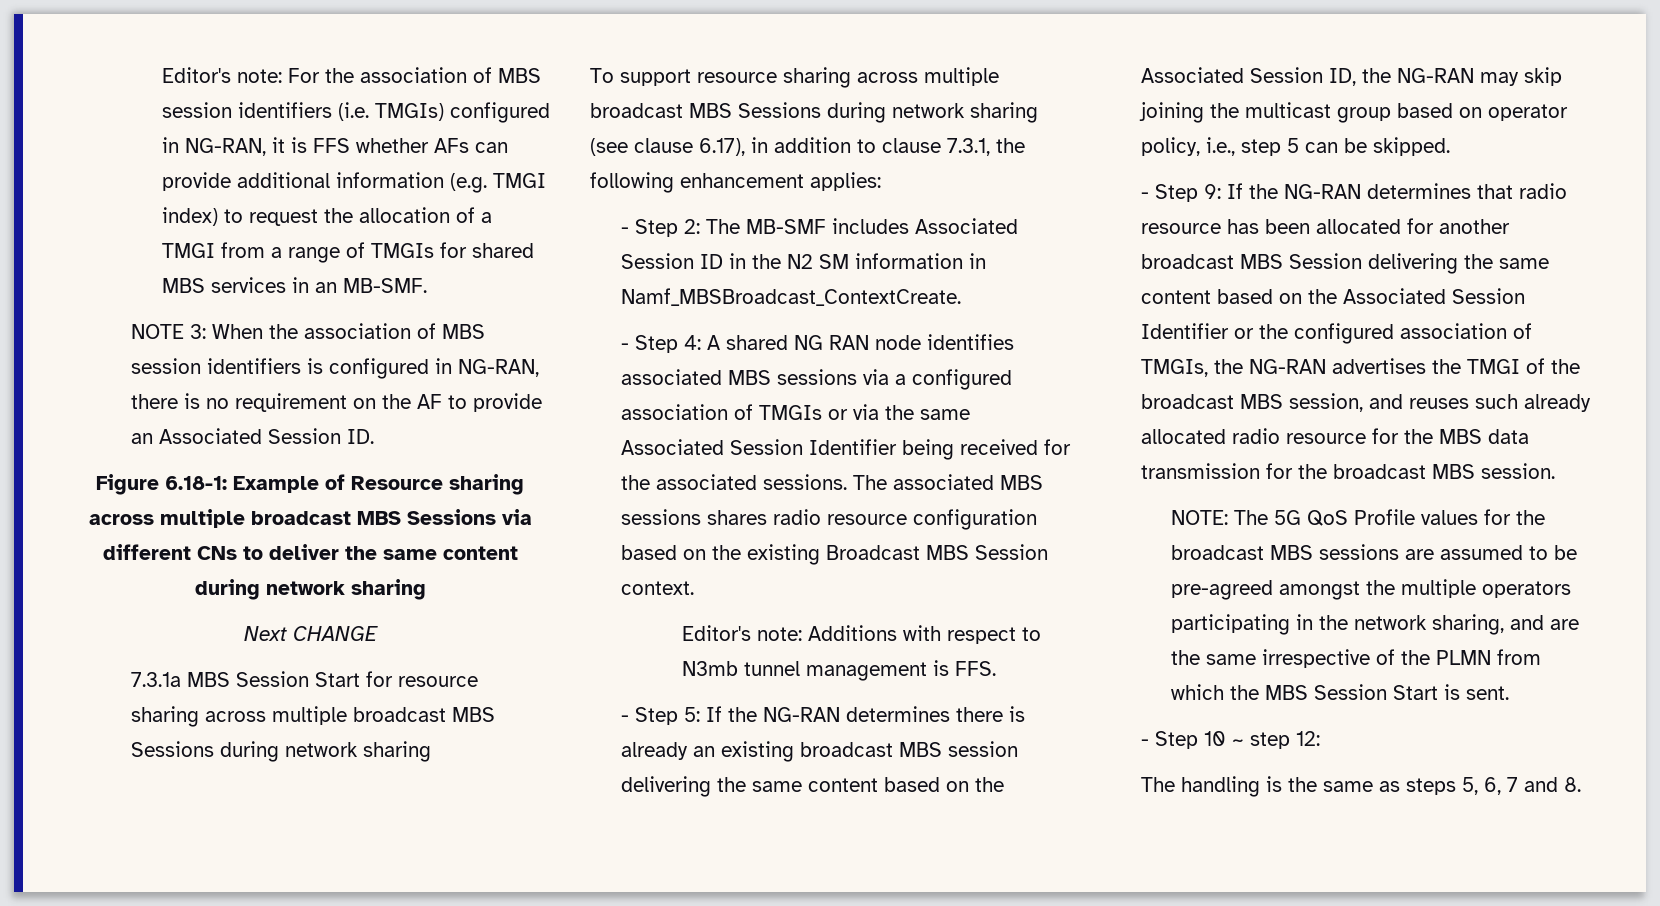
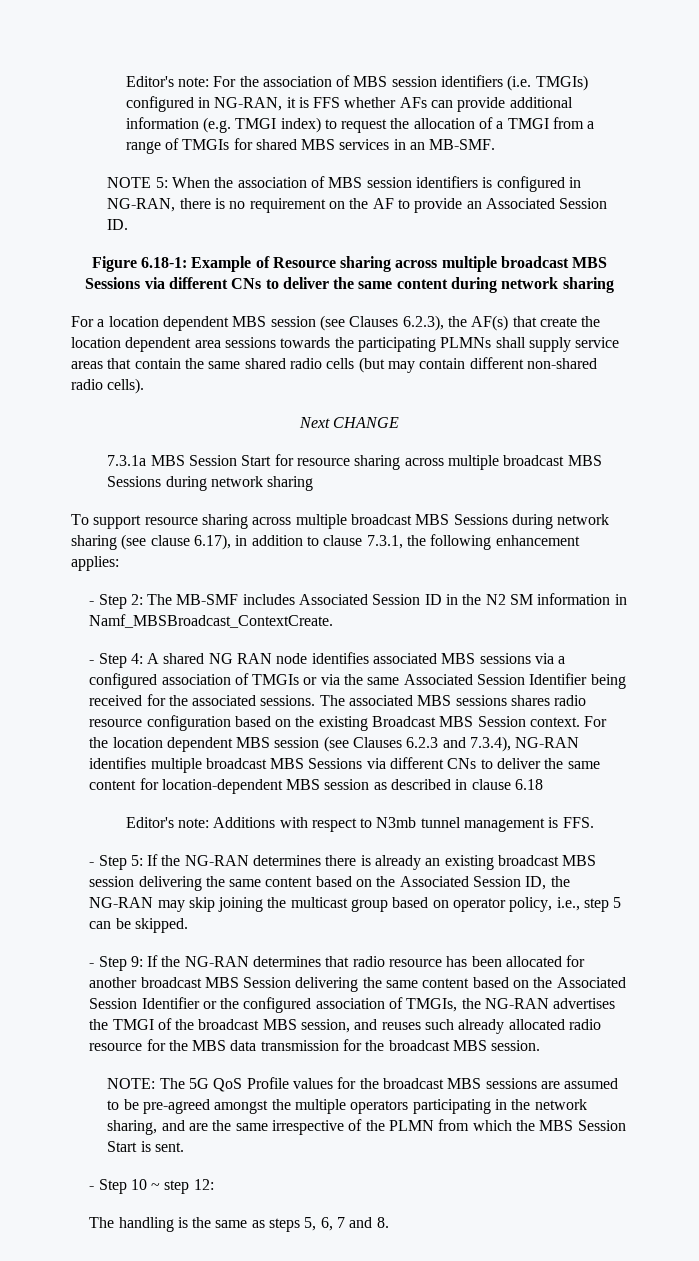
[190,324,207,339] 3: -> [155,177,168,188] 5:
(426, 589) none -> [71,315,601,331] [71,337,620,352] [71,357,597,373] [71,378,145,394] // For a location dependent MBS session (see Clauses 6.2.3), the AF(s) that create the location dependent area sessions towards the participating PLMNs shall supply service areas that contain the same shared radio cells (but may contain different non-shared radio cells).
(694, 588) none -> [584,716,608,727] [89,736,580,752] [89,757,600,773] [89,778,544,794] For the location dependent MBS session (see Clauses 6.2.3 and 7.3.4), NG-RAN identifies multiple broadcast MBS Sessions via different CNs to deliver the same content for location-dependent MBS session as described in clause 6.18

